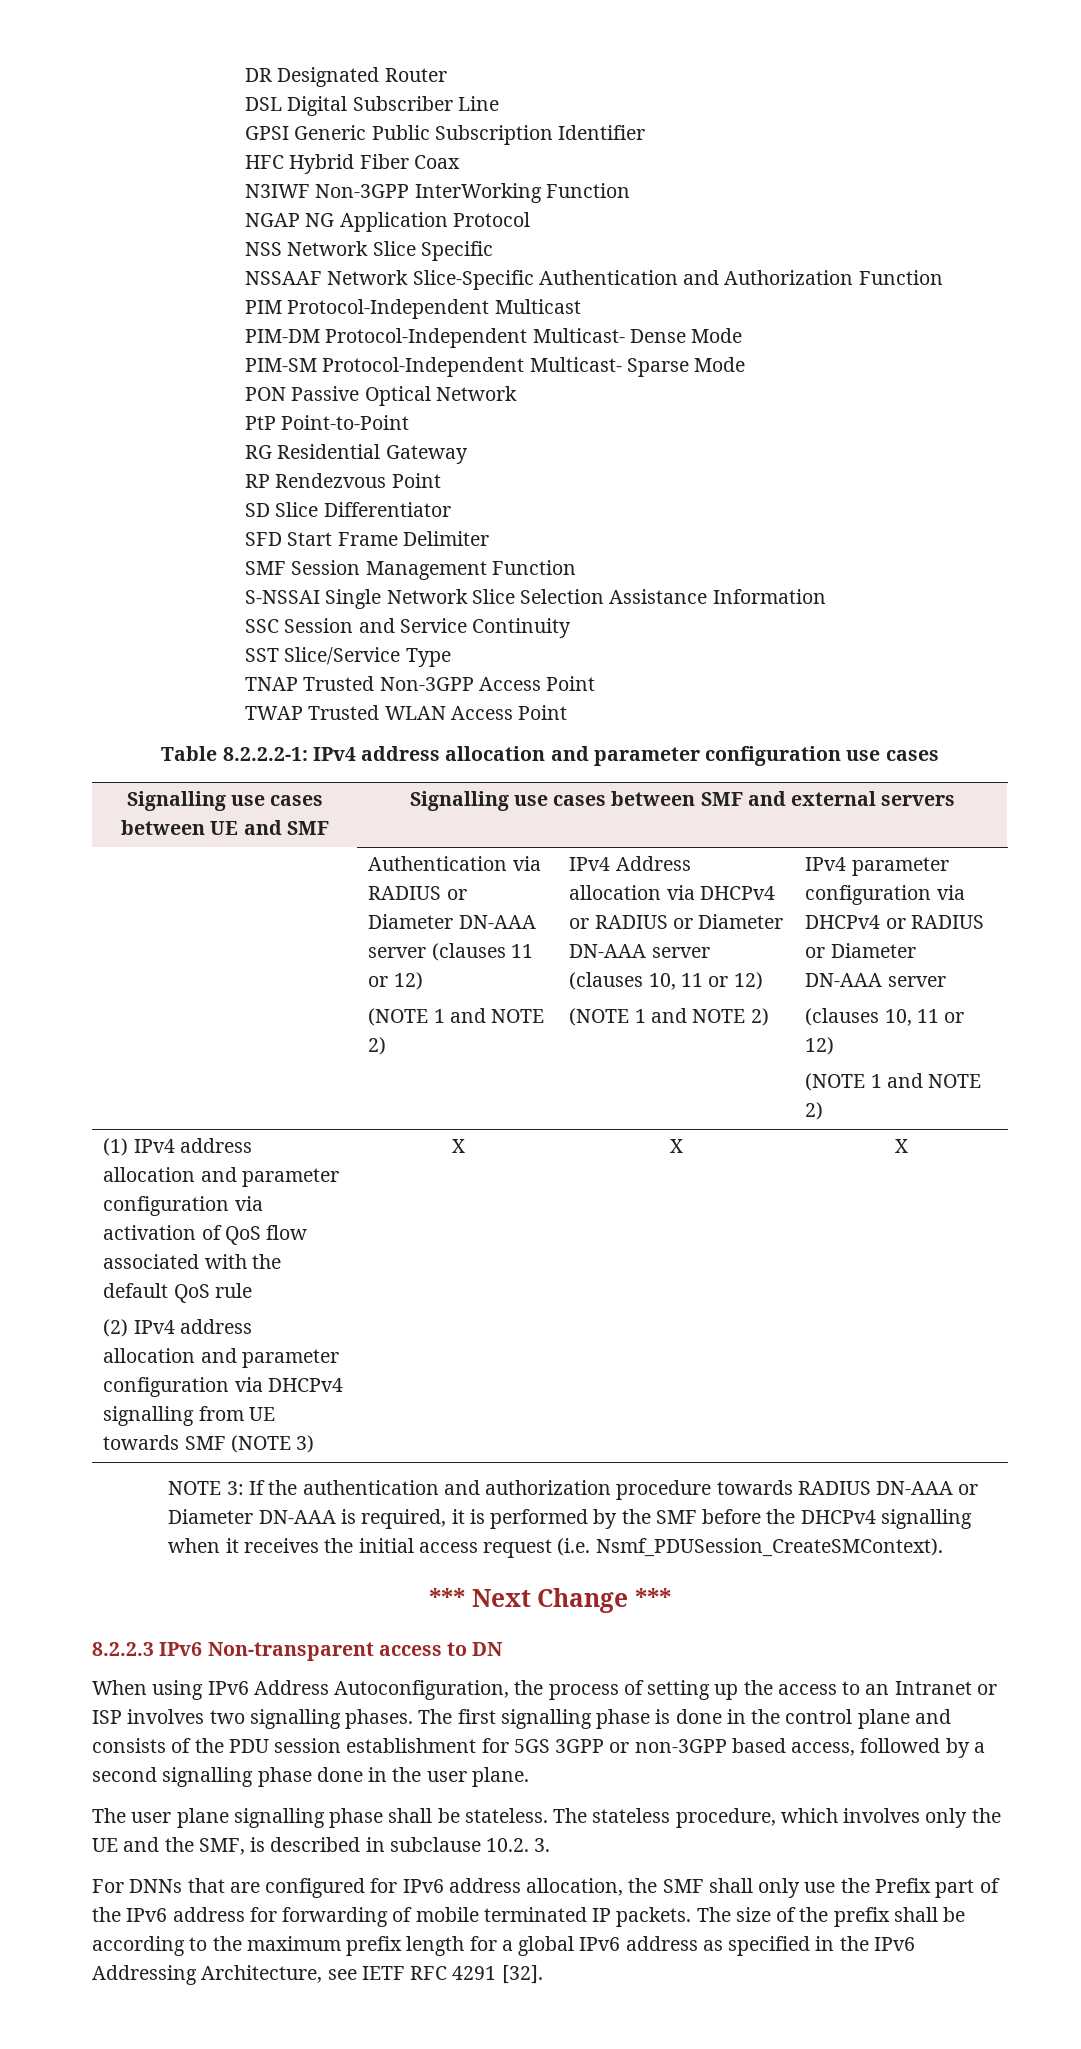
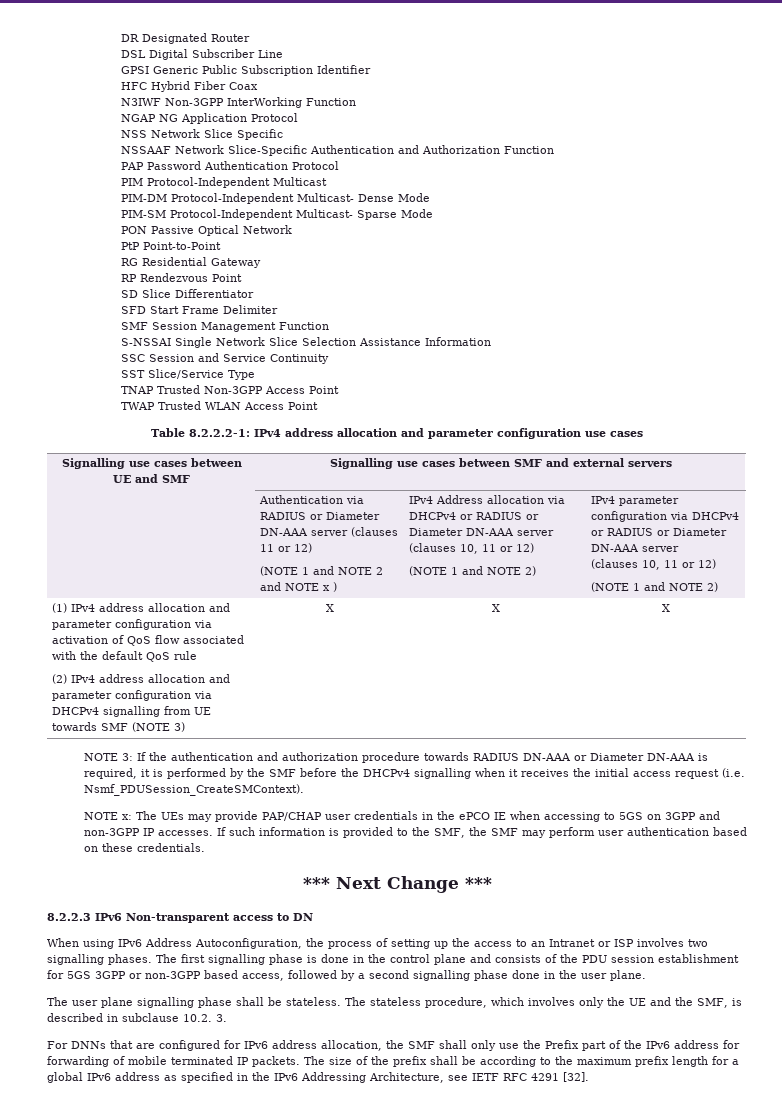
(943, 277) none -> [120,161,339,170] // PAP Password Authentication Protocol
[368,1037,387,1055] 2) -> [376,567,384,575] [260,582,338,592] 2 and NOTE x )
(943, 1547) none -> [83,811,720,822] [83,827,747,838] [83,843,205,852] // NOTE x: The UEs may provide PAP/CHAP user credentials in the ePCO IE when accessing to 5GS on 3GPP and non-3GPP IP accesses. If such information is provided to the SMF, the SMF may perform user authentication based on these credentials.

